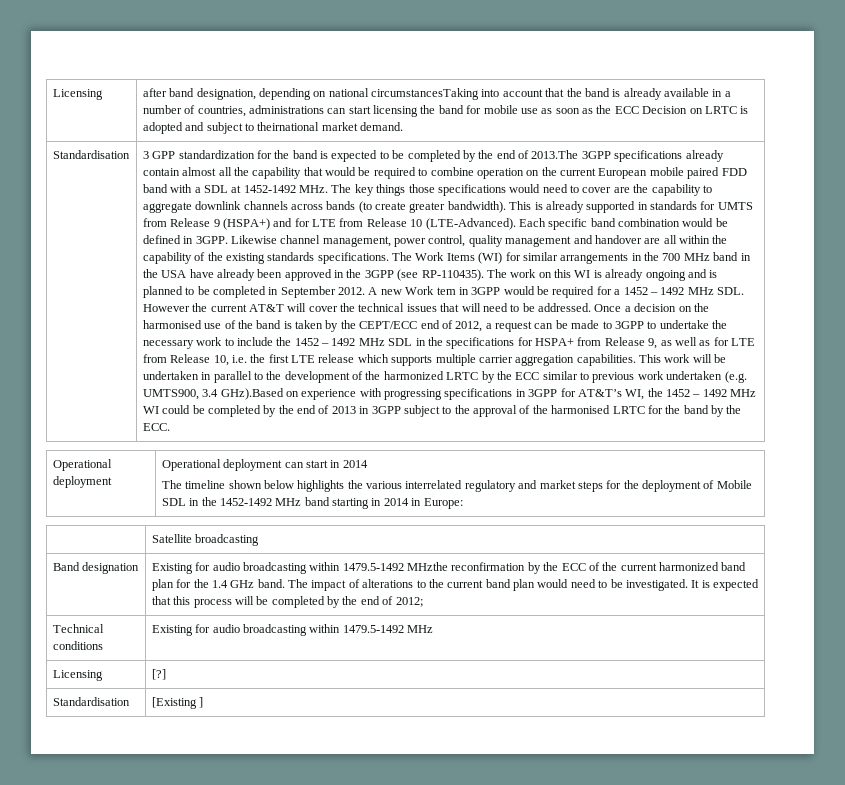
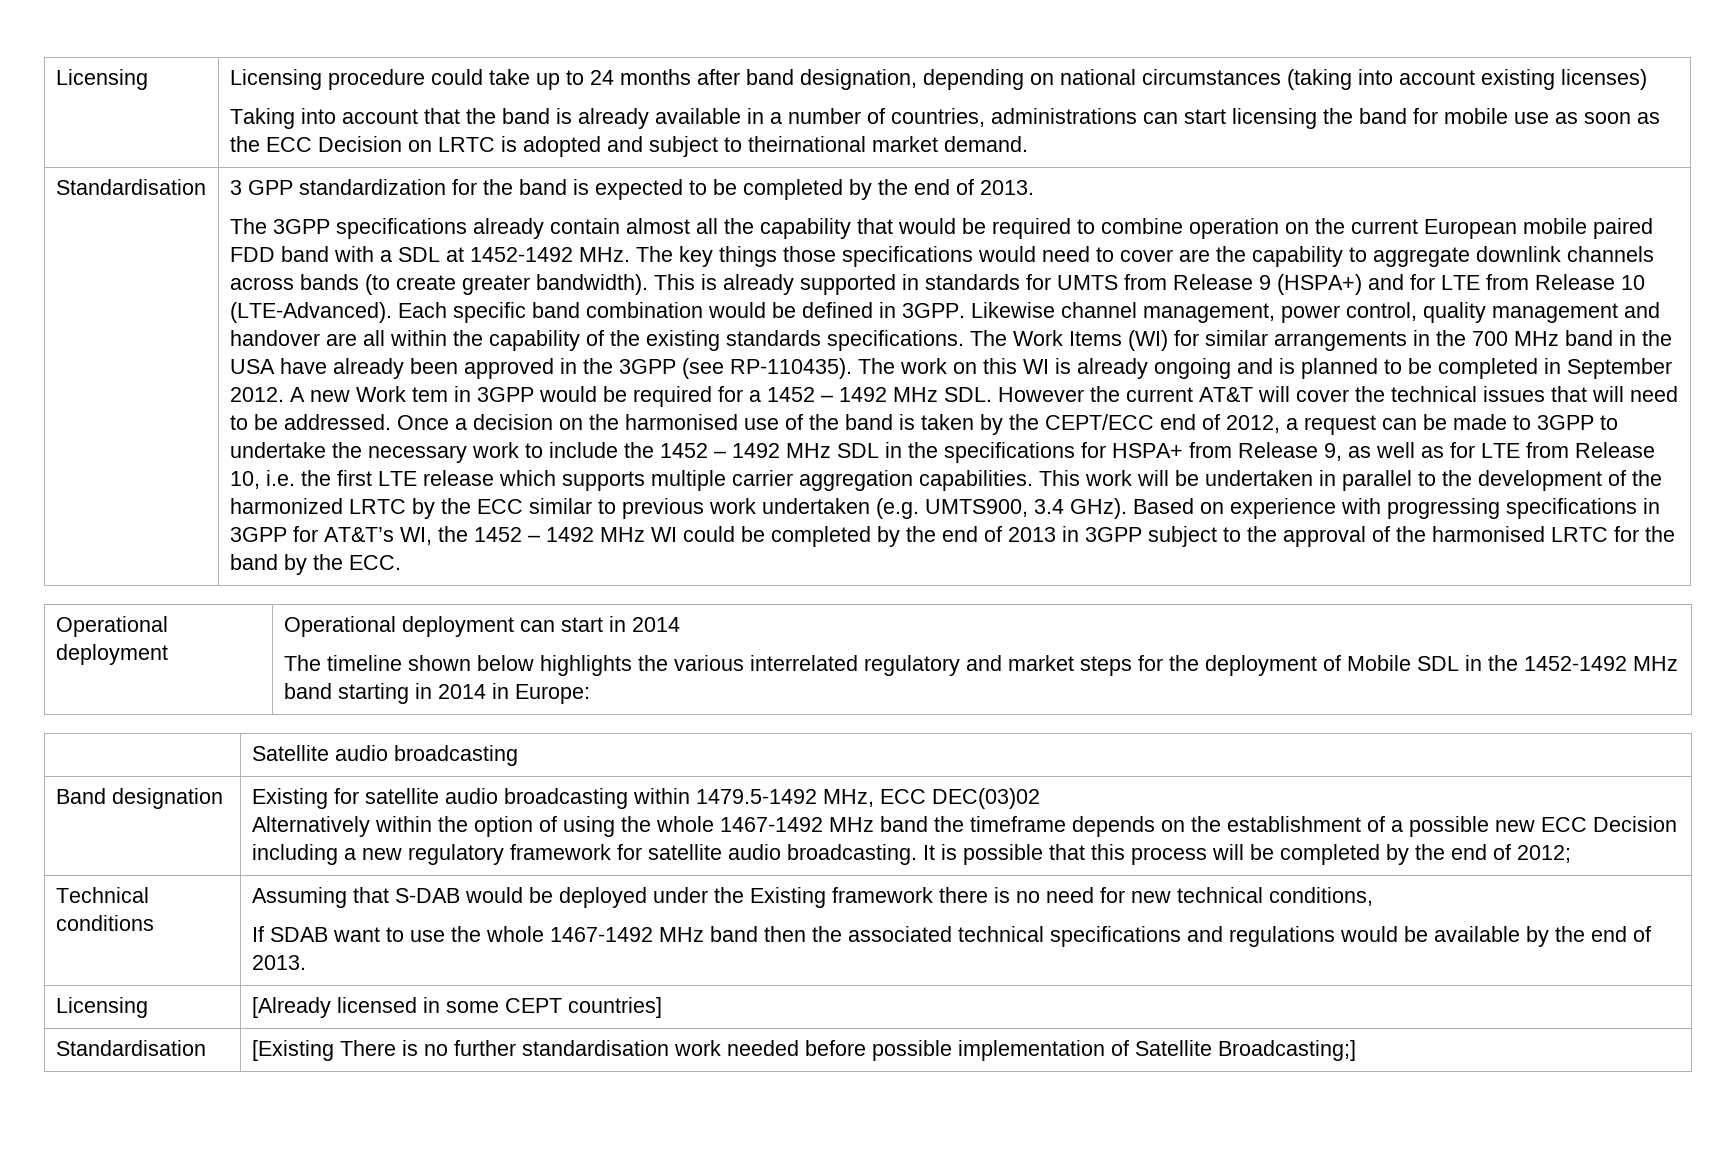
[52,89,103,100] Licensing | -> [55,69,148,90] [229,69,691,90] Licensing | Licensing procedure could take up to 24 months
[371,88,480,100] circumstancesTaking -> [1141,69,1647,90] [229,108,295,129] circumstances (taking into account existing licenses) // Taking
[531,150,579,159] 2013.The -> [979,180,1034,195] [229,218,267,234] 2013. // The
[220,388,284,400] GHz).Based -> [1069,498,1194,519] GHz). Based
(192, 538) none -> [334,745,388,761] audio
[212,562,747,574] [151,579,688,591] audio broadcasting within 1479.5-1492 MHzthe reconfirmation by the ECC of the current harmonized band plan for the 1.4 GHz band. The impact of alterations to the current band plan would need to be investigated. -> [364,788,1040,809] [251,816,1677,837] [251,844,917,865] satellite audio broadcasting within 1479.5-1492 MHz, ECC DEC(03)02 // Alternatively within the option of using the whole 1467-1492 MHz band the timeframe depends on the establishment of a possible new ECC Decision including a new regulatory framework for satellite audio broadcasting.
[713,579,760,591] expected -> [962,844,1043,865] possible
[151,624,434,636] [52,670,103,681] [151,669,166,680] [52,697,130,706] [151,697,204,709] Existing for audio broadcasting within 1479.5-1492 MHz // Licensing | [?] // Standardisation | [Existing ] -> [251,887,1373,908] [251,926,1651,947] [251,955,306,970] [55,997,148,1018] [251,997,662,1018] [55,1040,206,1056] [251,1040,1356,1061] Assuming that S-DAB would be deployed under the Existing framework there is no need for new technical conditions, // If SDAB want to use the whole 1467-1492 MHz band then the associated technical specifications and regulations would be available by the end of 2013. // Licensing | [Already licensed in some CEPT countries] // Standardisation | [Existing There is no further standardisation work needed before possible implementation of Satellite Broadcasting;]

